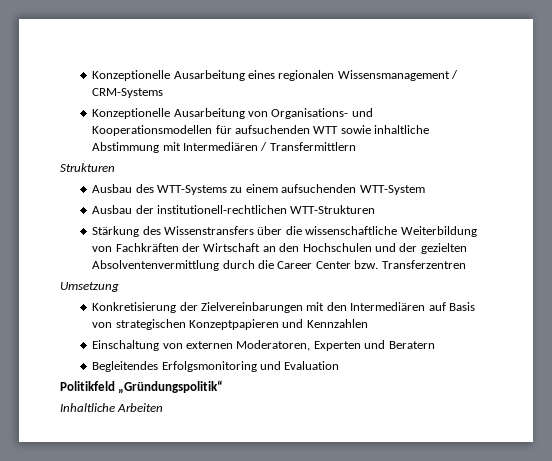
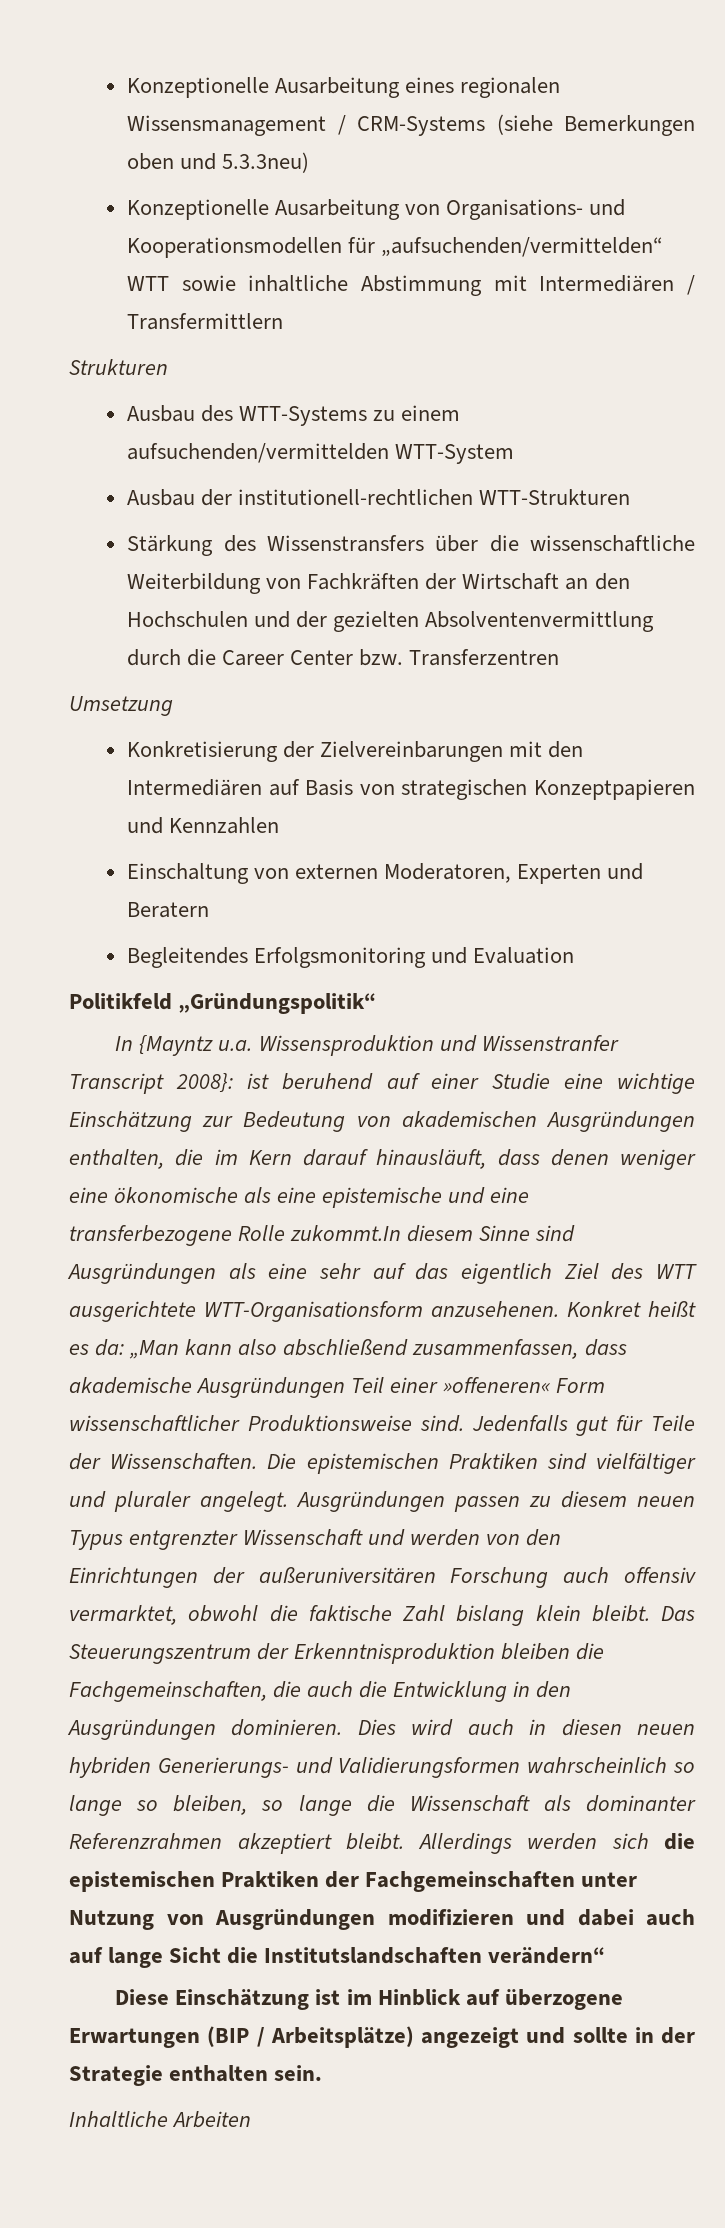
(164, 93) none -> [496,114,696,136] [127,152,310,173] (siehe Bemerkungen oben und 5.3.3neu)
[235,125,311,134] aufsuchenden -> [381,237,664,257] „aufsuchenden/vermittelden“
[281,184,357,193] aufsuchenden -> [127,443,390,463] aufsuchenden/vermittelden
(224, 387) none -> [115,1035,619,1056] [69,1073,695,1094] [69,1111,695,1132] [69,1149,696,1170] [69,1187,530,1208] [69,1225,576,1246] [67,1263,697,1284] [69,1301,696,1322] [69,1339,627,1359] [69,1377,606,1398] [69,1415,695,1436] [69,1453,696,1474] [69,1491,695,1512] [69,1529,562,1550] [69,1567,696,1588] [69,1605,695,1626] [69,1643,605,1664] [69,1681,572,1702] [67,1719,696,1740] [69,1757,695,1778] [69,1795,696,1816] [69,1833,695,1854] [69,1871,638,1892] [69,1909,695,1930] [69,1947,606,1968] [115,1989,623,2010] [69,2026,695,2048] [69,2065,323,2086] // In {Mayntz u.a. Wissensproduktion und Wissenstranfer Transcript 2008}: ist beruhend auf einer Studie eine wichtige Einschätzung zur Bedeutung von akademischen Ausgründungen enthalten, die im Kern darauf hinausläuft, dass denen weniger eine ökonomische als eine epistemische und eine transferbezogene Rolle zukommt.In diesem Sinne sind Ausgründungen als eine sehr auf das eigentlich Ziel des WTT ausgerichtete WTT-Organisationsform anzusehenen. Konkret heißt es da: „Man kann also abschließend zusammenfassen, dass akademische Ausgründungen Teil einer »offeneren« Form wissenschaftlicher Produktionsweise sind. Jedenfalls gut für Teile der Wissenschaften. Die epistemischen Praktiken sind vielfältiger und pluraler angelegt. Ausgründungen passen zu diesem neuen Typus entgrenzter Wissenschaft und werden von den Einrichtungen der außeruniversitären Forschung auch offensiv vermarktet, obwohl die faktische Zahl bislang klein bleibt. Das Steuerungszentrum der Erkenntnisproduktion bleiben die Fachgemeinschaften, die auch die Entwicklung in den Ausgründungen dominieren. Dies wird auch in diesen neuen hybriden Generierungs- und Validierungsformen wahrscheinlich so lange so bleiben, so lange die Wissenschaft als dominanter Referenzrahmen akzeptiert bleibt. Allerdings werden sich die epistemischen Praktiken der Fachgemeinschaften unter Nutzung von Ausgründungen modifizieren und dabei auch auf lange Sicht die Institutslandschaften verändern“ // Diese Einschätzung ist im Hinblick auf überzogene Erwartungen (BIP / Arbeitsplätze) angezeigt und sollte in der Strategie enthalten sein.

